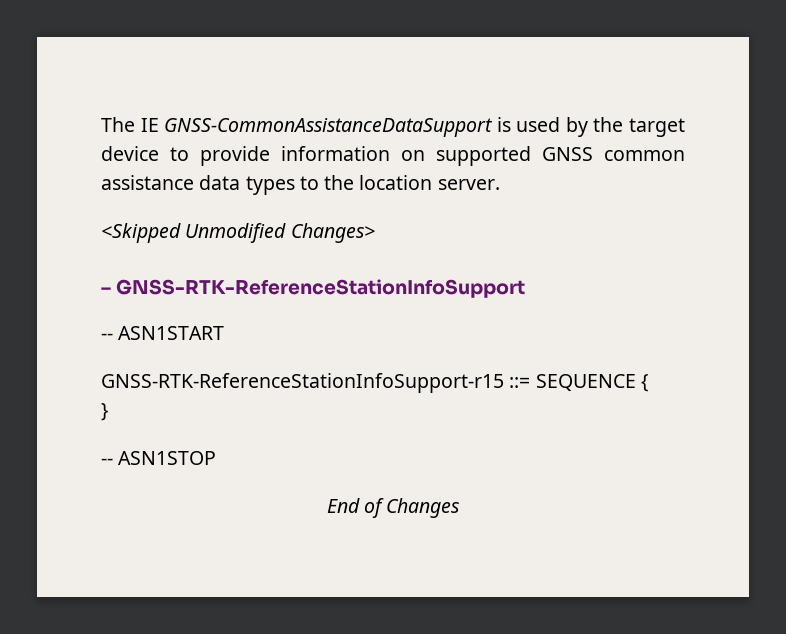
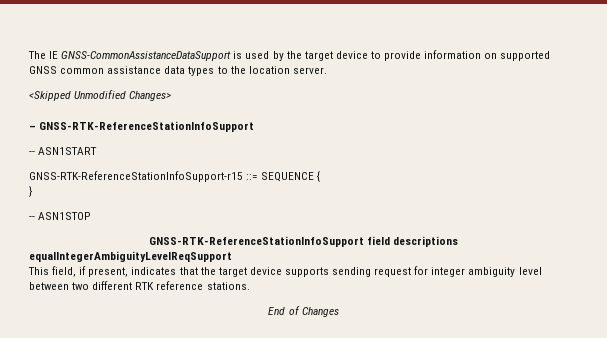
(217, 458) none -> [148,236,459,247] [29,251,232,262] [28,266,542,277] [29,281,250,290] // GNSS-RTK-ReferenceStationInfoSupport field descriptions // equalIntegerAmbiguityLevelReqSupport // This field, if present, indicates that the target device supports sending request for integer ambiguity level between two different RTK reference stations.

